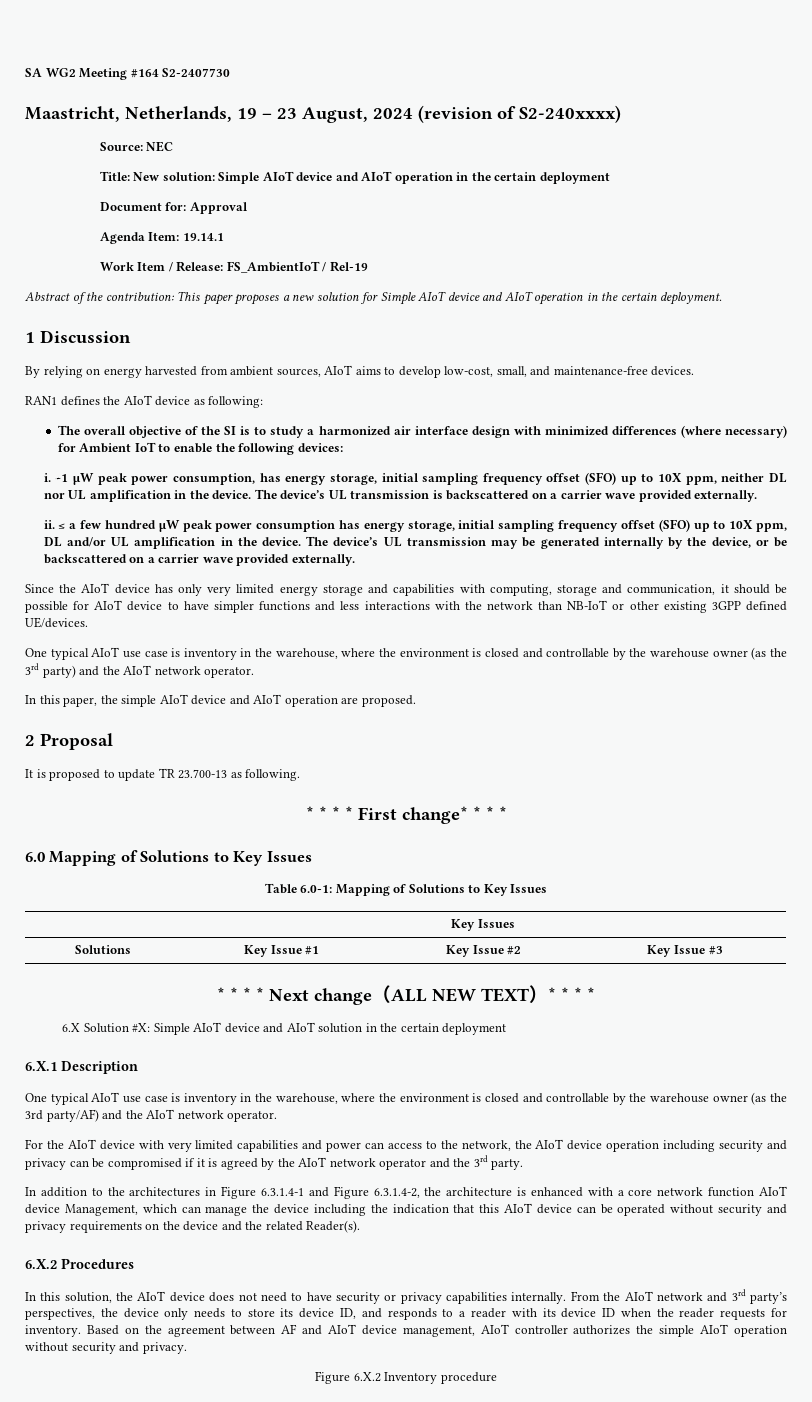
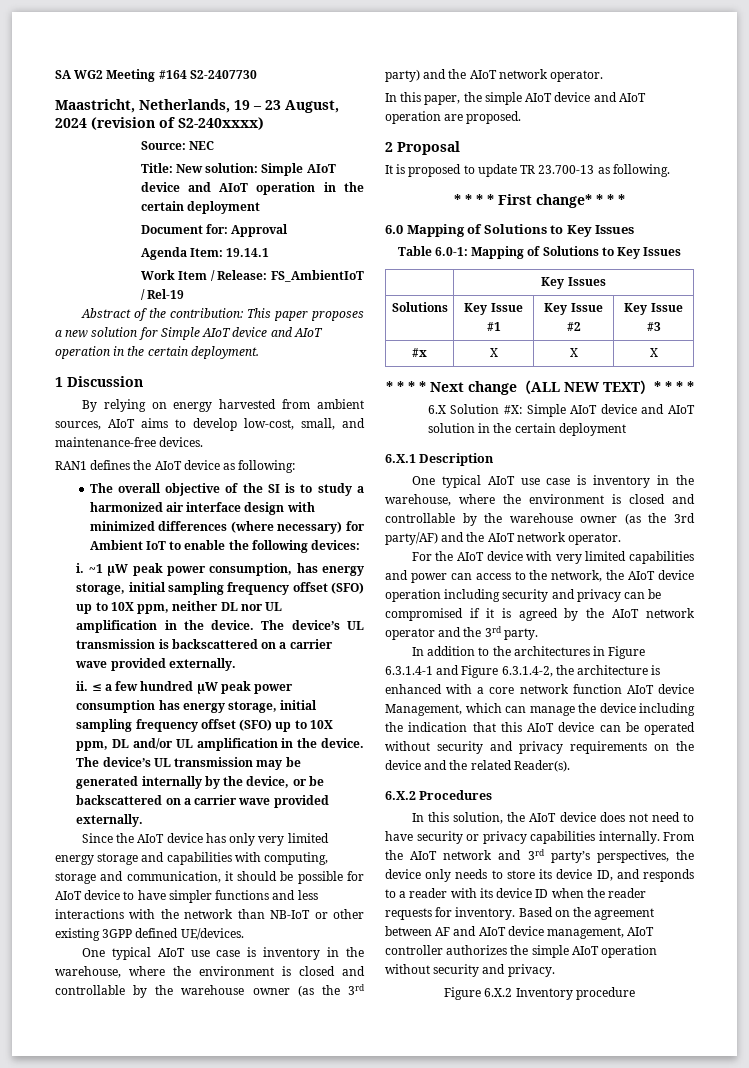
(723, 950) none -> [412,348,427,357] [489,348,498,357] [569,348,578,357] [649,348,658,357] // #x | X | X | X

